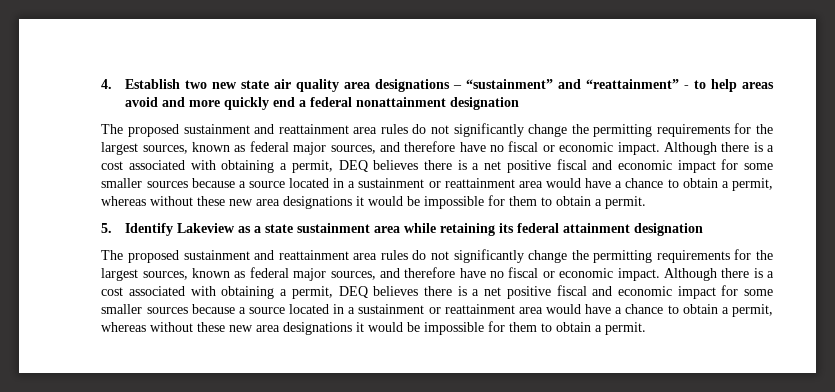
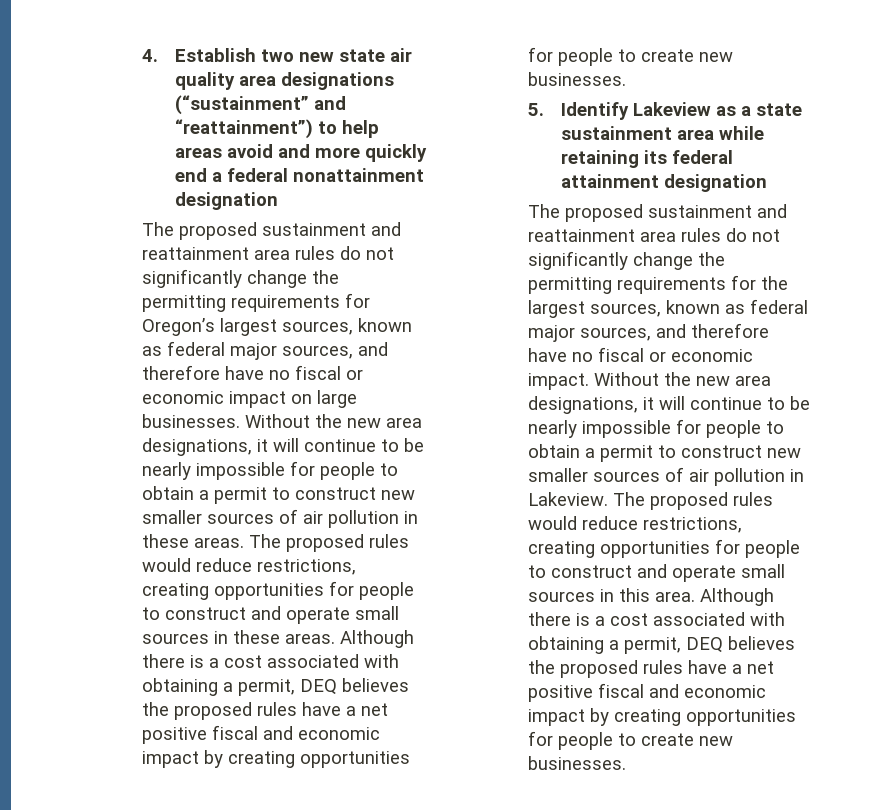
[452,79,689,89] – “sustainment” and “reattainment” - -> [174,95,346,115] [174,119,313,139] (“sustainment” and “reattainment”)
[756,124,773,134] the -> [142,318,216,336] Oregon’s
[617,142,660,155] impact. -> [229,390,358,408] [142,414,423,428] [142,438,425,456] [142,461,399,480] [142,486,416,504] [142,509,419,528] [142,534,410,552] [142,558,357,575] [142,581,415,600] [142,606,400,624] [142,630,336,644] impact on large businesses. Without the new area designations, it will continue to be nearly impossible for people to obtain a permit to construct new smaller sources of air pollution in these areas. The proposed rules would reduce restrictions, creating opportunities for people to construct and operate small sources in these areas.
[423,159,773,173] [101,178,773,191] [101,195,647,209] there is a net positive fiscal and economic impact for some smaller sources because a source located in a sustainment or reattainment area would have a chance to obtain a permit, whereas without these new area designations it would be impossible for them to obtain a permit. -> [142,702,389,720] [142,725,381,744] [142,750,411,768] [528,47,734,66] [528,72,627,86] the proposed rules have a net positive fiscal and economic impact by creating opportunities for people to create new businesses.
(660, 274) none -> [594,372,772,386] [528,396,811,414] [528,419,785,438] [528,444,802,462] [528,467,805,486] [528,492,774,510] [528,516,743,533] [528,539,801,558] [528,564,786,582] [528,588,696,602] Without the new area designations, it will continue to be nearly impossible for people to obtain a permit to construct new smaller sources of air pollution in Lakeview. The proposed rules would reduce restrictions, creating opportunities for people to construct and operate small sources in this area.
[423,285,773,299] [101,304,773,317] [101,321,647,335] there is a net positive fiscal and economic impact for some smaller sources because a source located in a sustainment or reattainment area would have a chance to obtain a permit, whereas without these new area designations it would be impossible for them to obtain a permit. -> [528,660,775,678] [528,683,767,702] [528,708,797,726] [528,731,734,750] [528,756,627,770] the proposed rules have a net positive fiscal and economic impact by creating opportunities for people to create new businesses.

